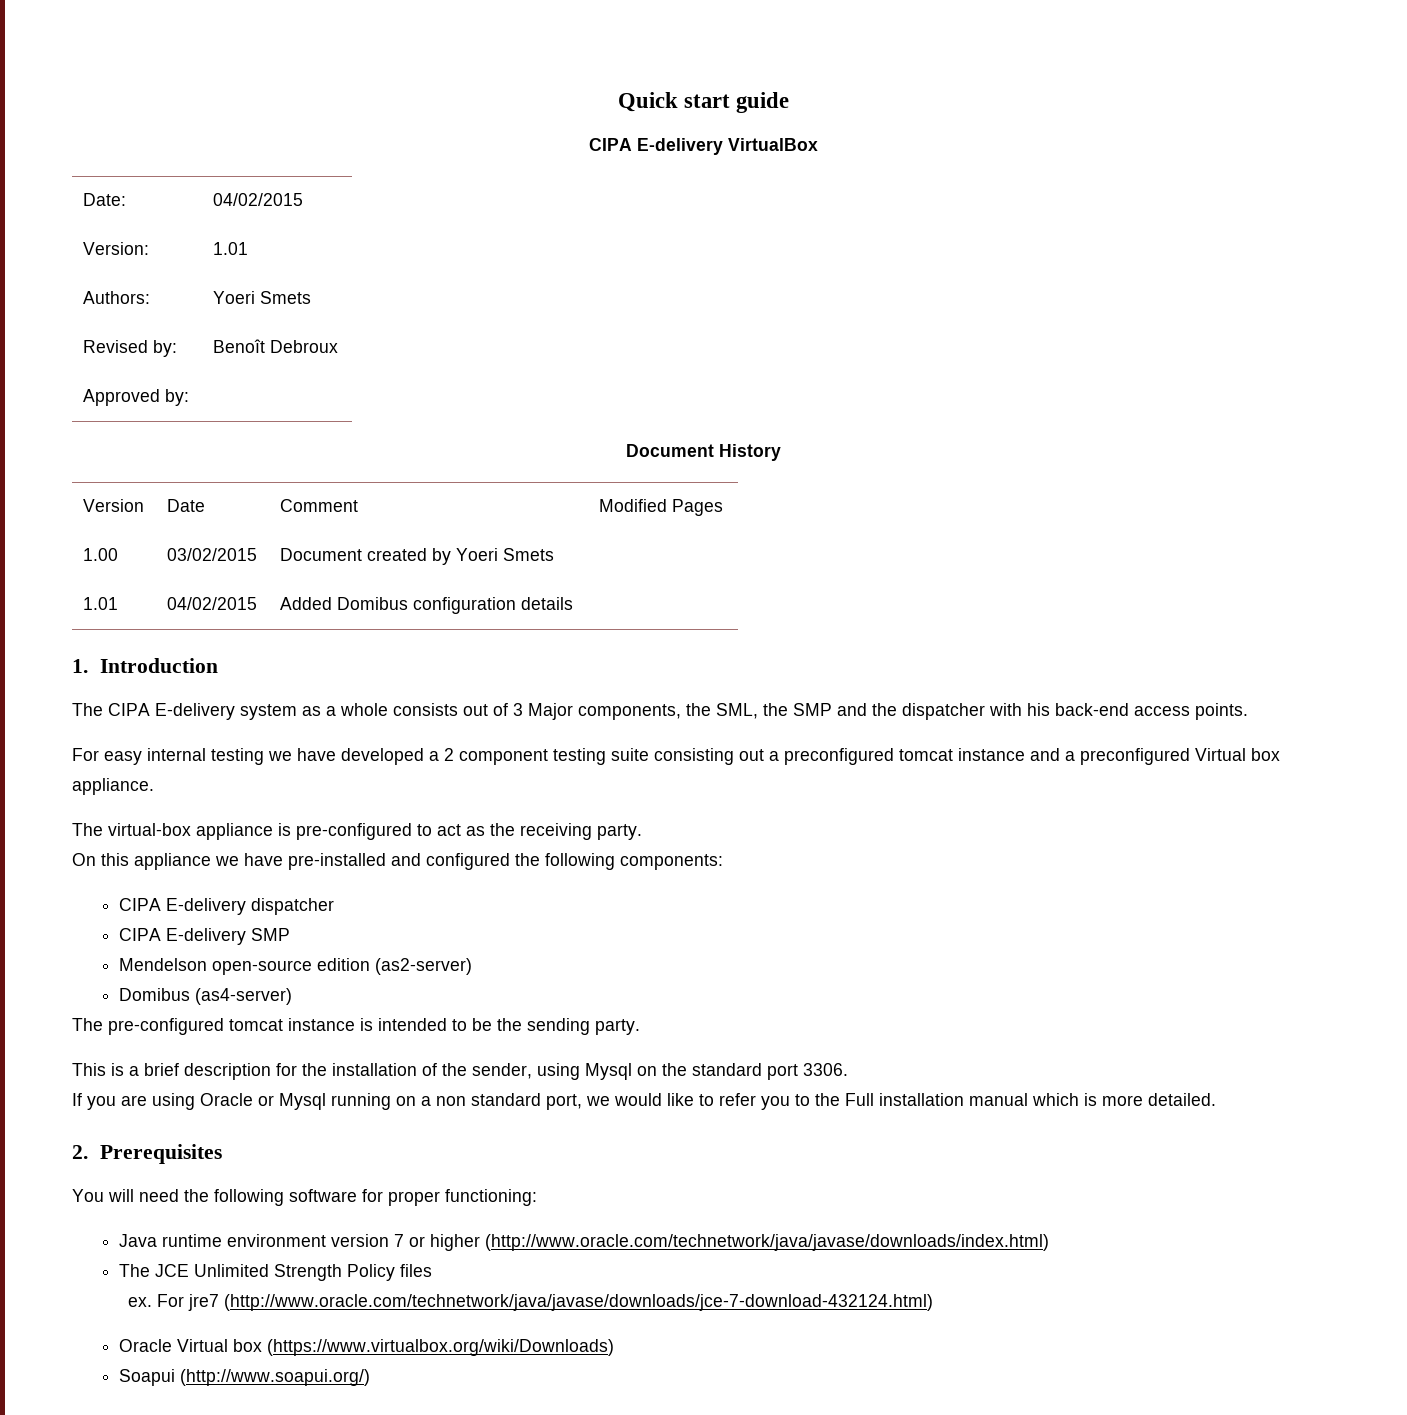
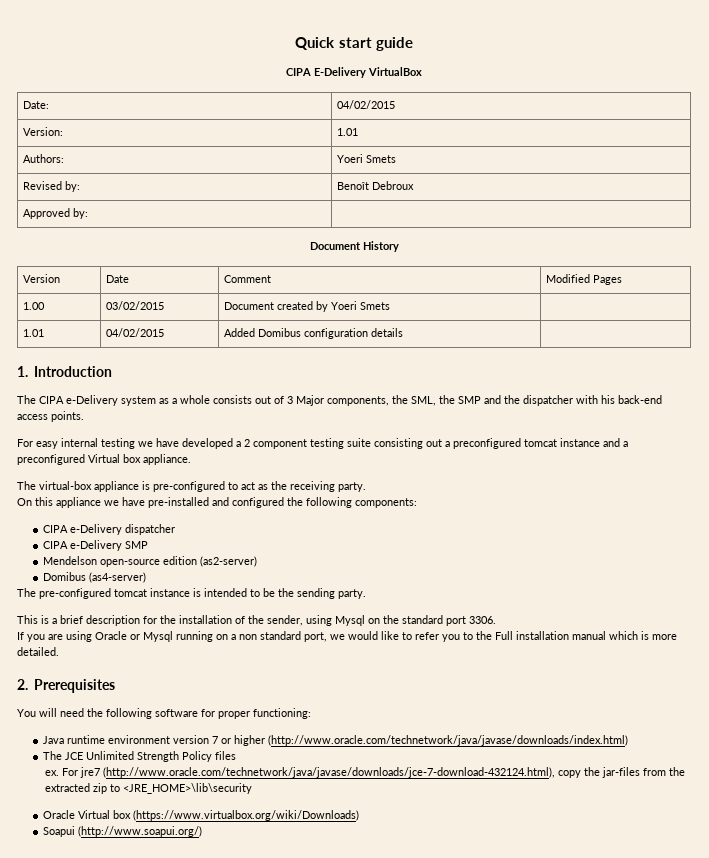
[637,138,723,155] E-delivery -> [314,67,366,78] E-Delivery
[155,703,235,720] E-delivery -> [66,395,118,406] e-Delivery
[166,898,247,915] E-delivery -> [70,524,123,535] e-Delivery
[166,928,247,945] E-delivery -> [70,540,123,551] e-Delivery
[223,1294,933,1311] (http://www.oracle.com/technetwork/java/javase/downloads/jce-7-download-432124.html) -> [103,767,686,778] [45,783,253,794] (http://www.oracle.com/technetwork/java/javase/downloads/jce-7-download-432124.html), copy the jar-files from the extracted zip to <JRE_HOME>\lib\security

